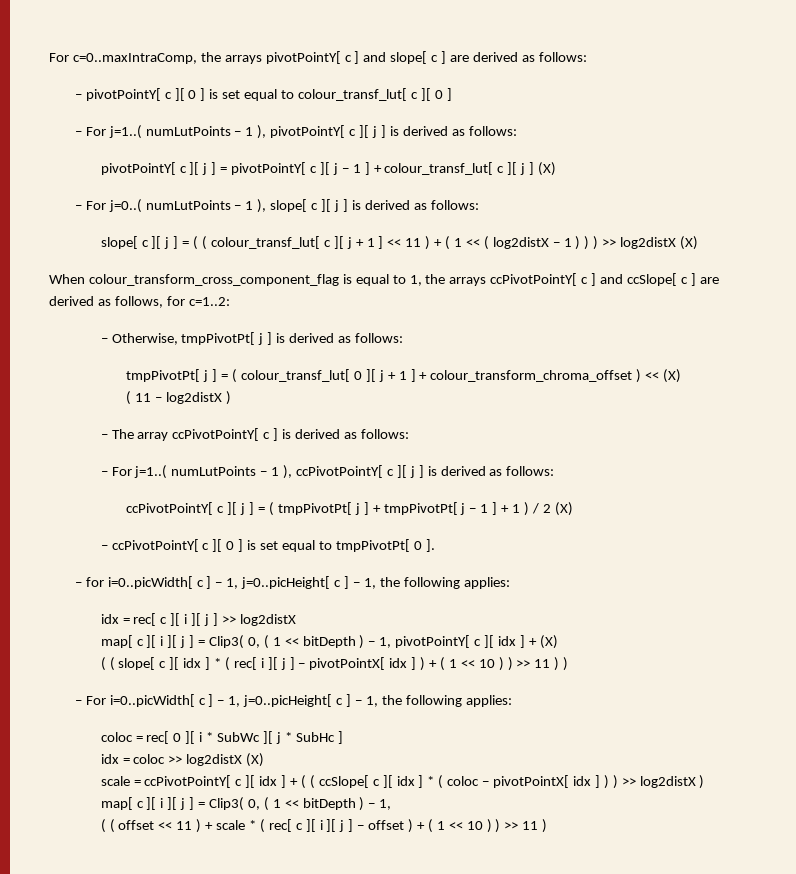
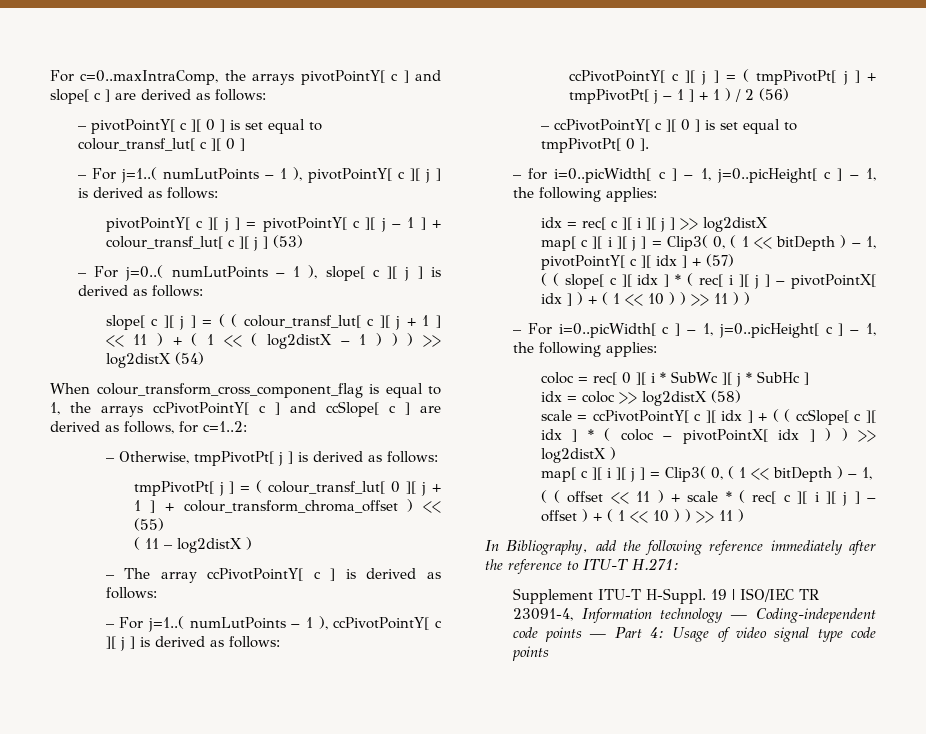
[538,162,557,176] (X) -> [272,235,303,248] (53)
[680,236,699,250] (X) -> [174,352,204,365] (54)
[663,369,682,383] (X) -> [133,518,164,531] (55)
[554,502,573,516] (X) -> [758,88,789,101] (56)
[539,635,558,649] (X) -> [705,254,734,267] (57)
[246,753,265,767] (X) -> [710,390,741,403] (58)
(548, 826) none -> [485,540,876,555] [485,558,679,574] [512,588,819,604] [512,608,876,623] [512,627,876,642] [511,646,549,661] // In Bibliography, add the following reference immediately after the reference to ITU-T H.271: // Supplement ITU-T H-Suppl. 19 | ISO/IEC TR 23091-4, Information technology — Coding-independent code points — Part 4: Usage of video signal type code points

